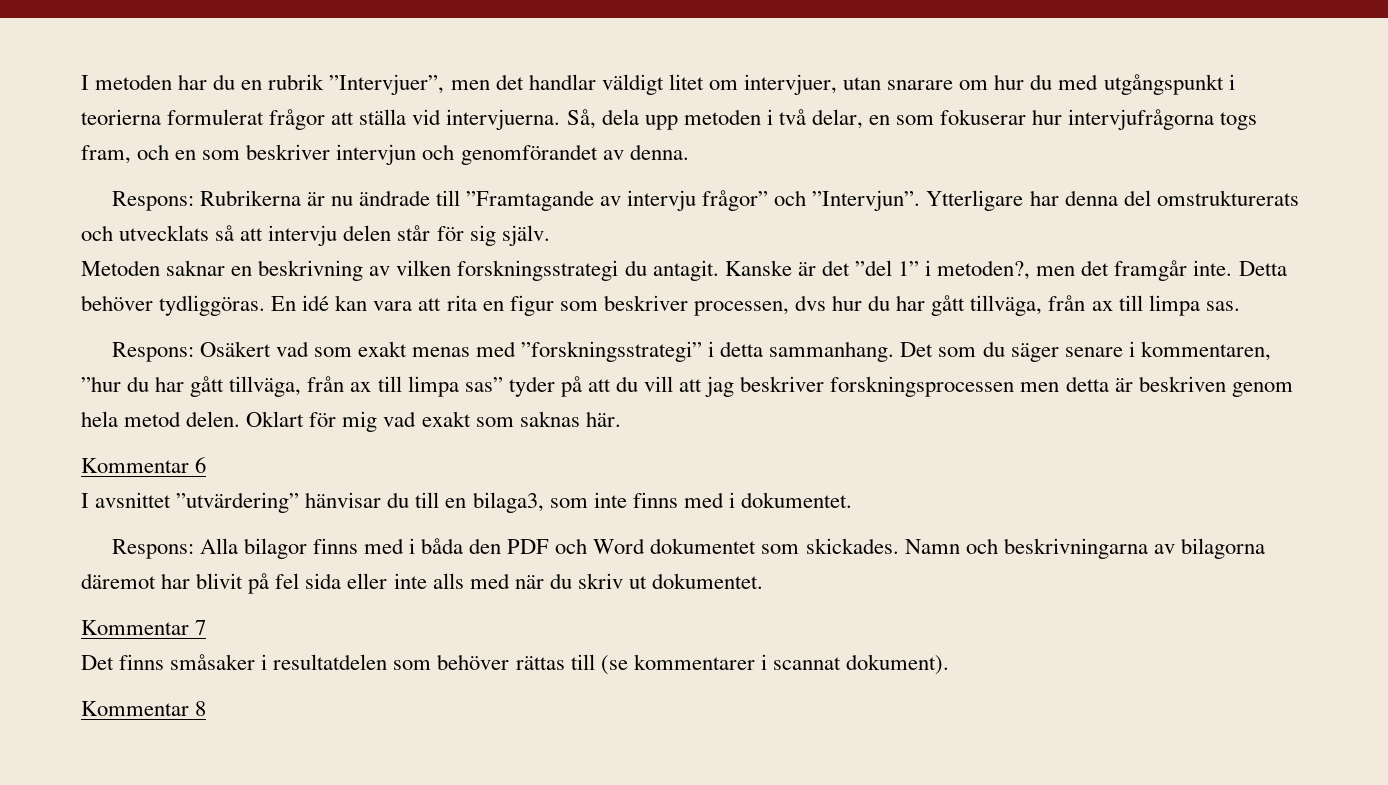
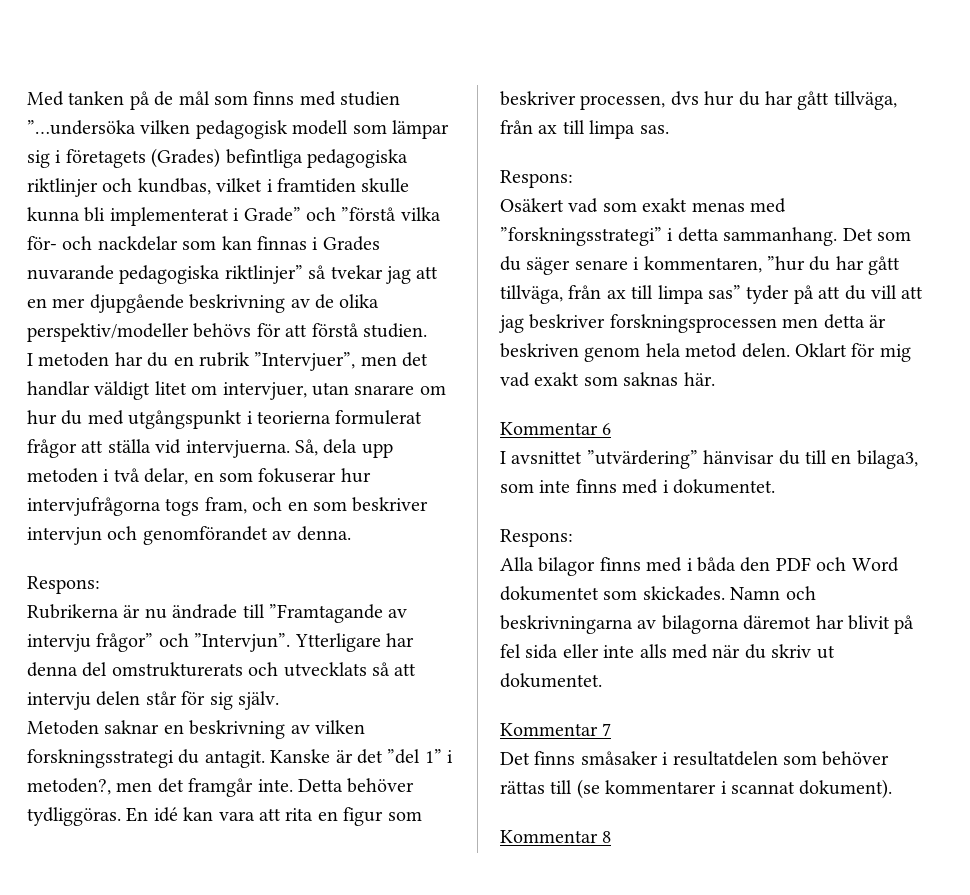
(81, 82) none -> [27,91,401,110] [27,120,449,139] [27,148,408,168] [27,178,410,197] [27,207,441,226] [27,236,380,251] [27,265,439,284] [27,294,380,313] [27,323,427,342] Med tanken på de mål som finns med studien ”…undersöka vilken pedagogisk modell som lämpar sig i företagets (Grades) befintliga pedagogiska riktlinjer och kundbas, vilket i framtiden skulle kunna bli implementerat i Grade” och ”förstå vilka för- och nackdelar som kan finnas i Grades nuvarande pedagogiska riktlinjer” så tvekar jag att en mer djupgående beskrivning av de olika perspektiv/modeller behövs för att förstå studien. //
(194, 201) none -> (100, 585) //
(194, 352) none -> (573, 179) //
(194, 549) none -> (573, 538) //

